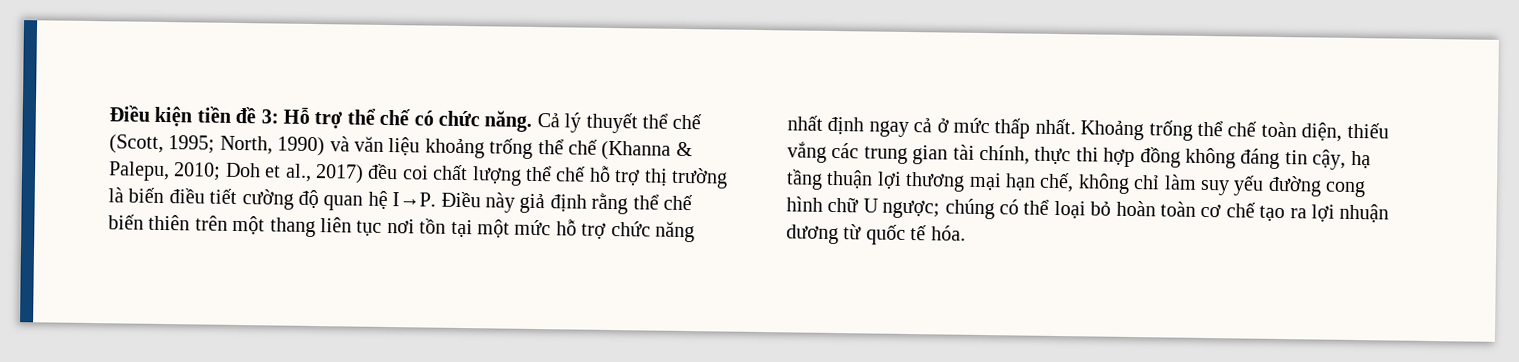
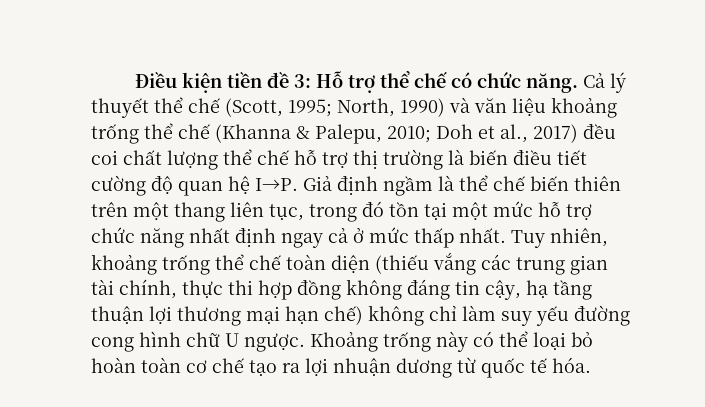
[440,191,629,215] Điều này giả định rằng -> [303,175,454,196] Giả định ngầm là
[356,218,415,236] tục nơi -> [269,201,384,222] tục, trong đó
[1080,120,1145,141] Khoảng -> [511,228,608,248] [91,254,157,275] Tuy nhiên, khoảng
[1301,122,1389,142] diện, thiếu -> [331,255,429,274] diện (thiếu
[1039,172,1075,193] chế, -> [324,306,363,325] chế)
[882,198,995,220] ngược; chúng -> [244,331,468,352] ngược. Khoảng trống này

